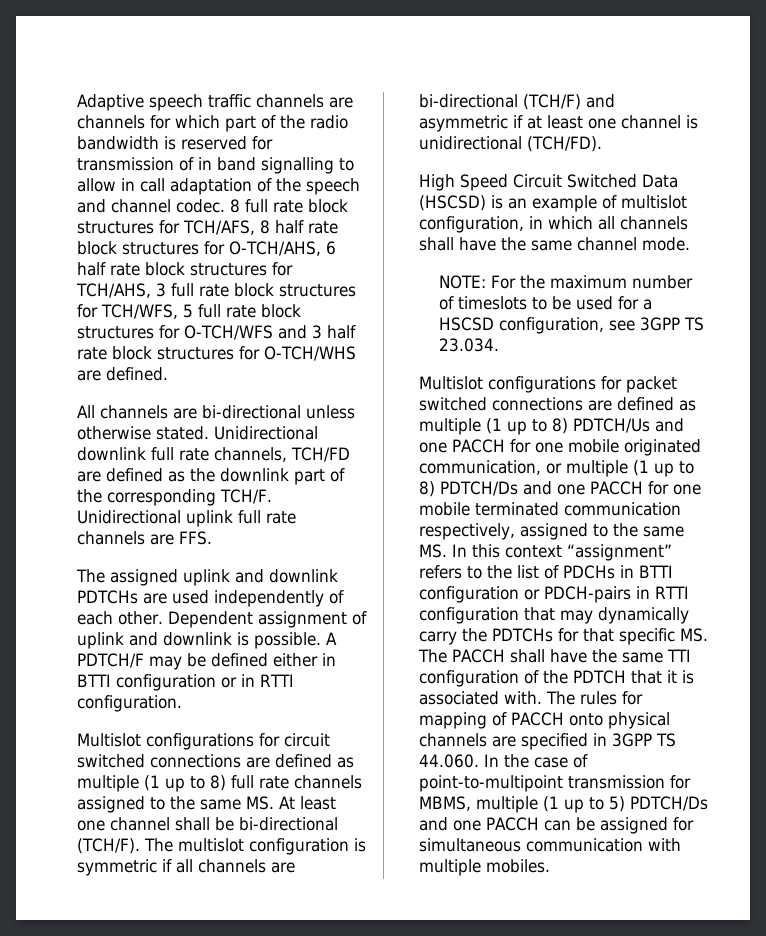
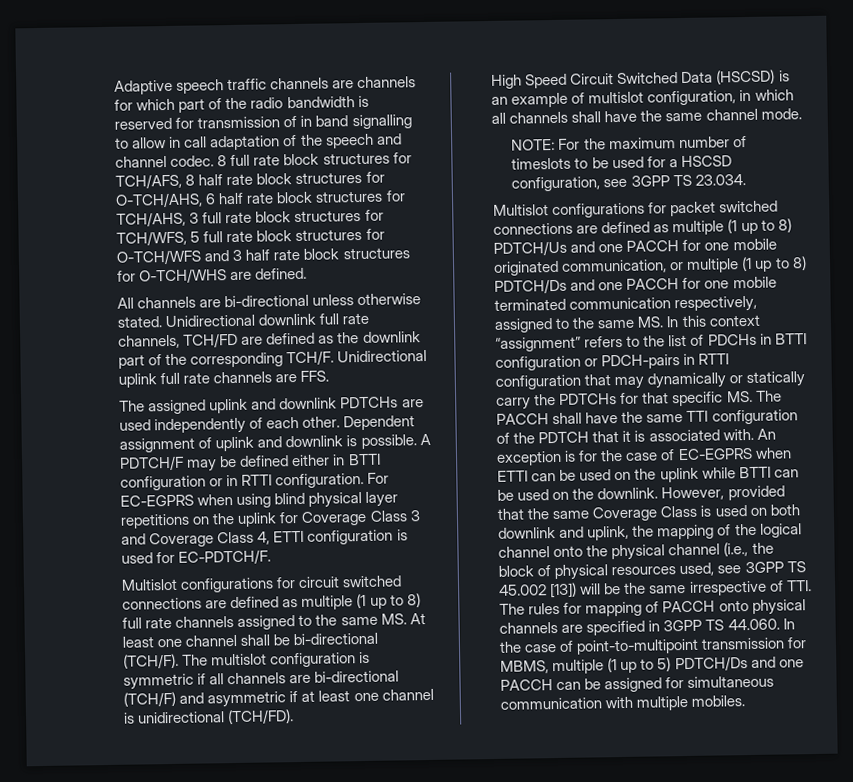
(183, 703) none -> [367,472,390,484] [120,491,399,508] [120,510,421,529] [121,529,408,548] [121,549,272,565] For EC-EGPRS when using blind physical layer repetitions on the uplink for Coverage Class 3 and Coverage Class 4, ETTI configuration is used for EC-PDTCH/F.
(690, 615) none -> [729,371,806,388] or statically
(543, 697) none -> [756,428,776,440] [496,447,792,466] [497,466,799,483] [497,485,785,501] [497,504,800,522] [498,523,802,541] [498,542,774,561] [498,561,806,581] [499,580,812,599] An exception is for the case of EC-EGPRS when ETTI can be used on the uplink while BTTI can be used on the downlink. However, provided that the same Coverage Class is used on both downlink and uplink, the mapping of the logical channel onto the physical channel (i.e., the block of physical resources used, see 3GPP TS 45.002 [13]) will be the same irrespective of TTI.

